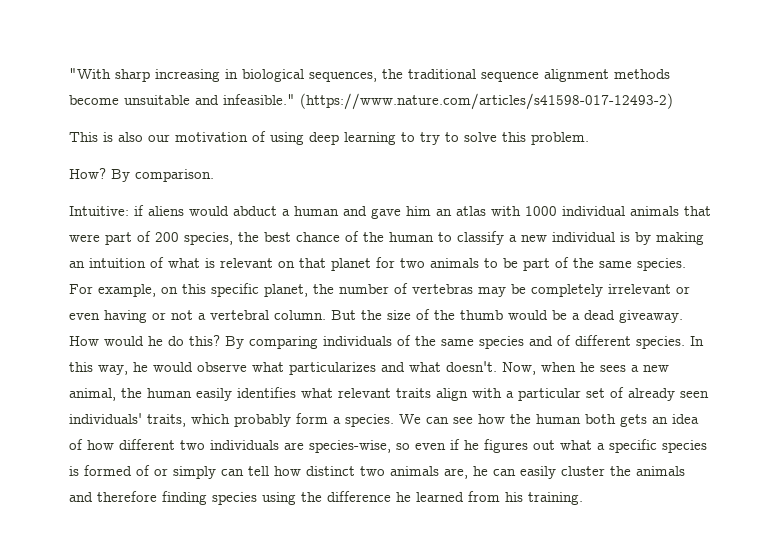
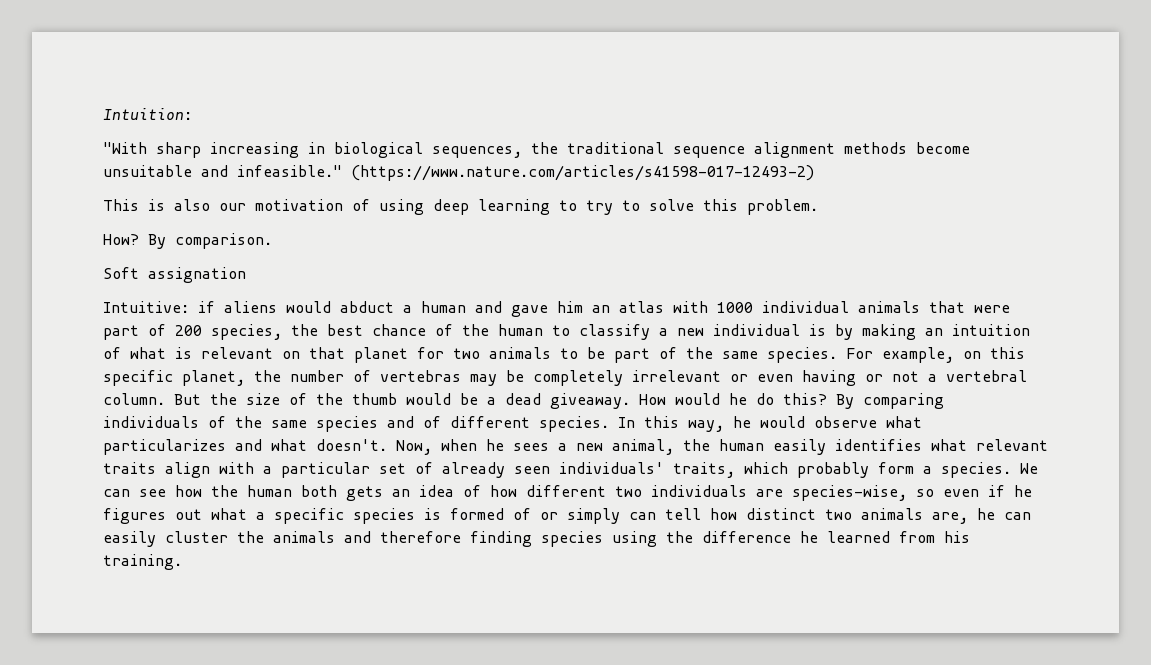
(69, 73) none -> [103,108,192,120] Intuition: //
(214, 175) none -> [103,267,246,283] // Soft assignation

